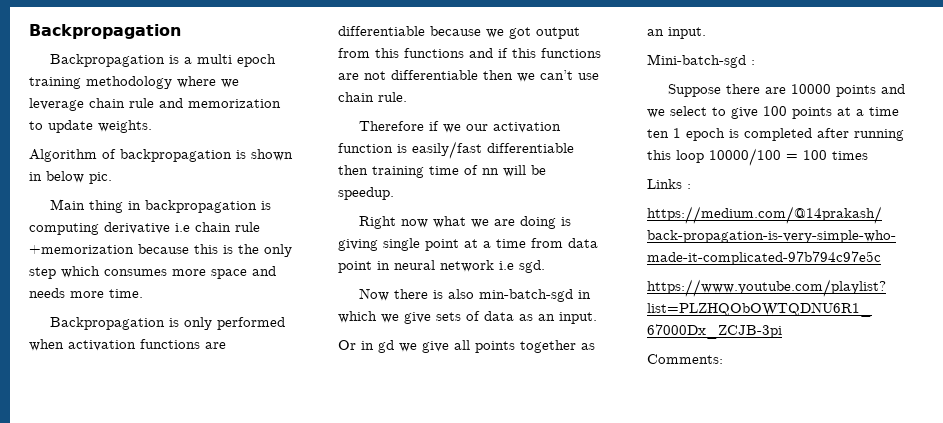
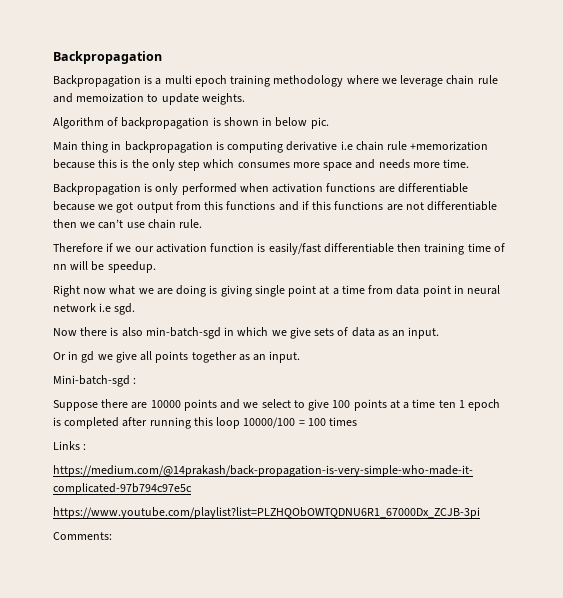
[188,99,281,108] memorization -> [76,93,145,103] memoization

